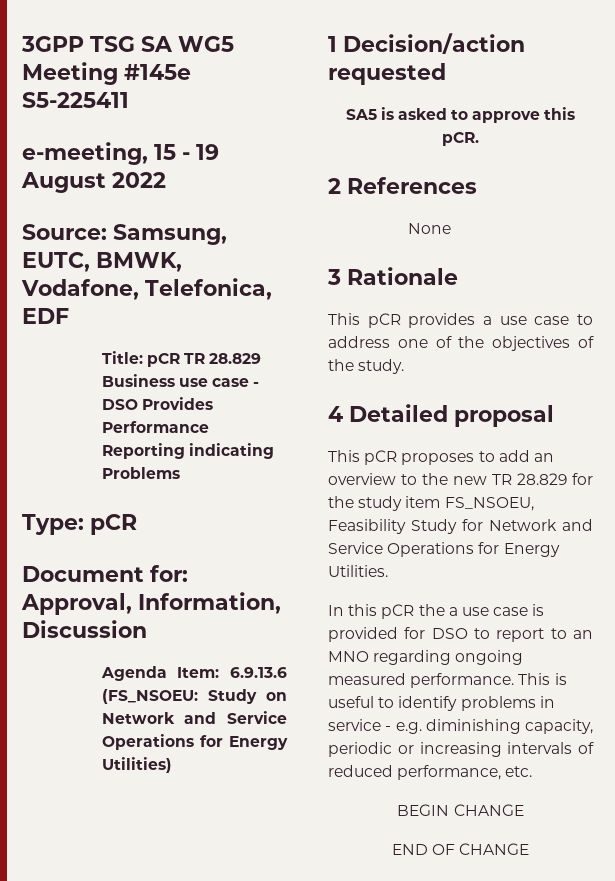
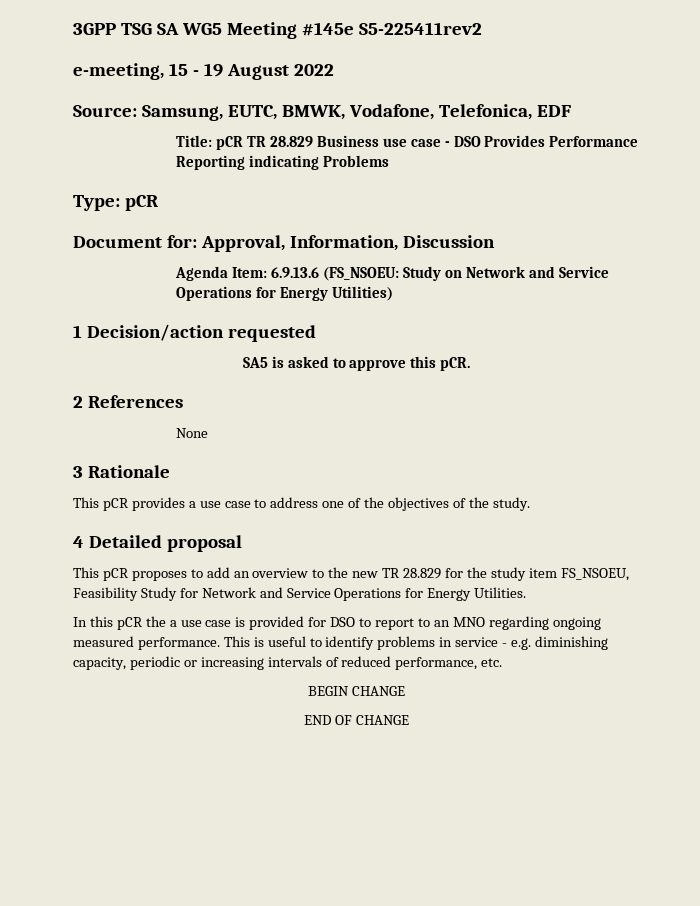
[22,92,129,108] S5-225411 -> [358,22,482,35] S5-225411rev2

